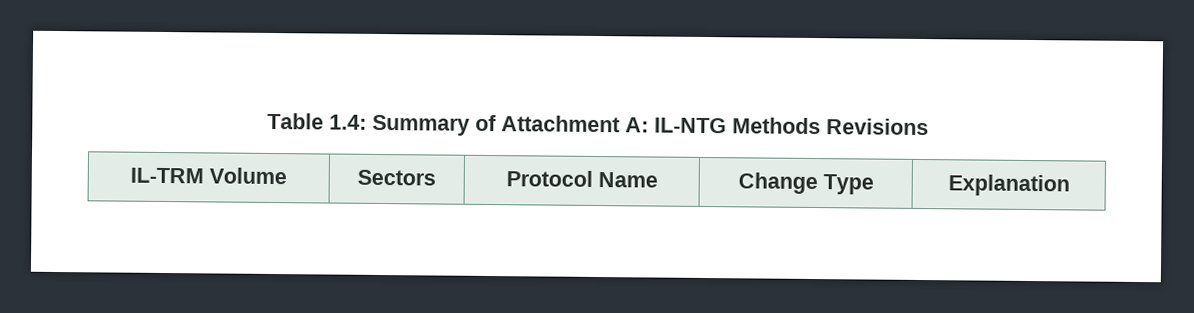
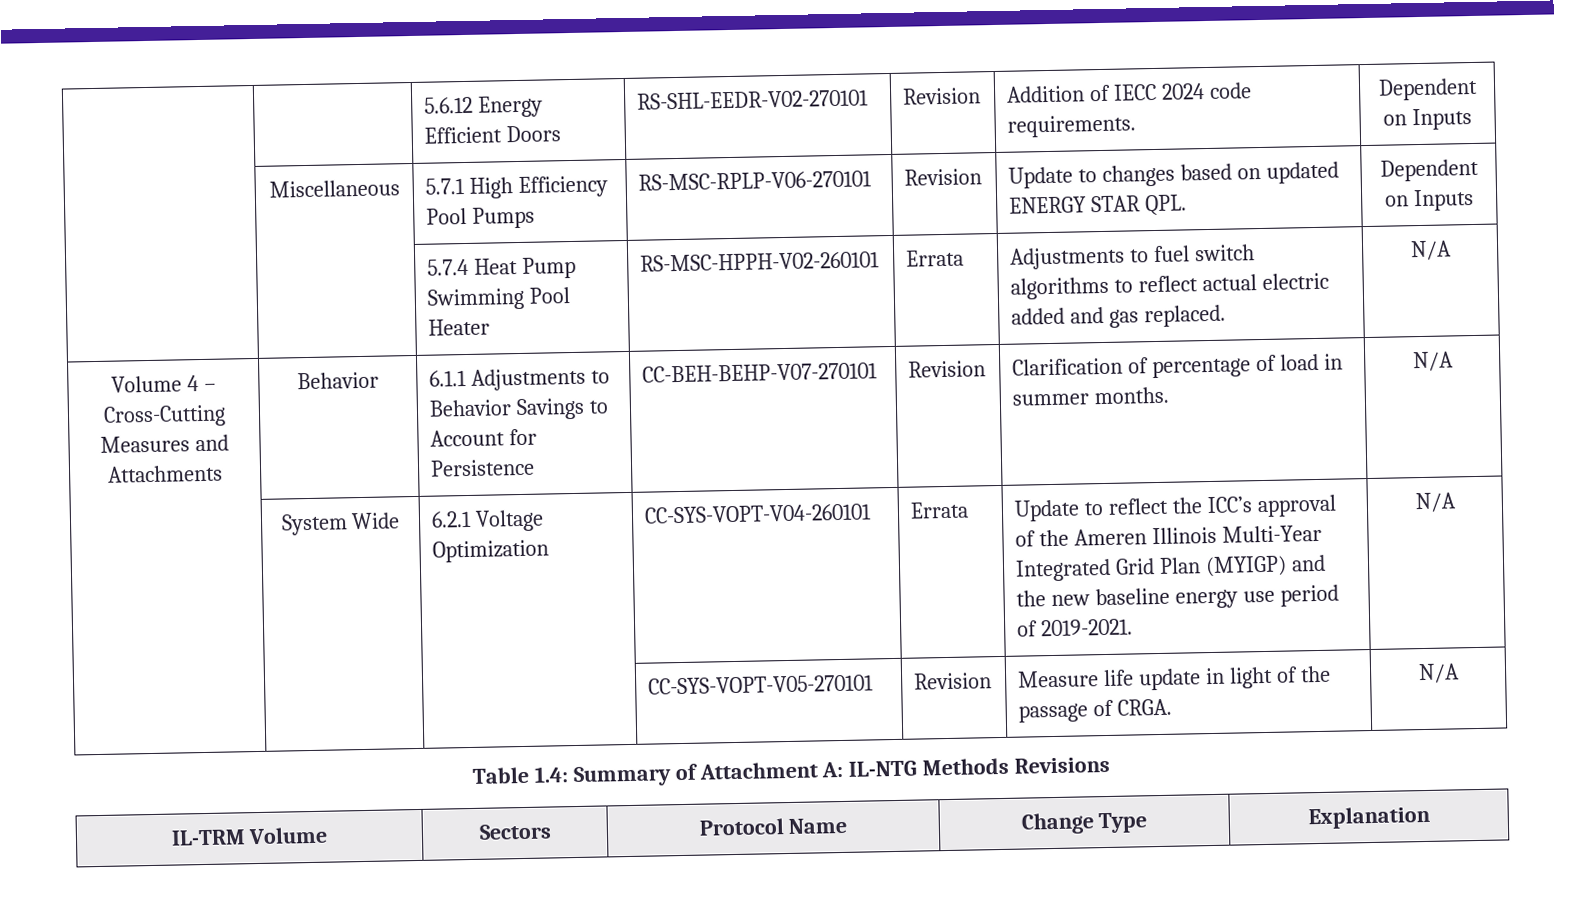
(266, 121) none -> [424,95,544,118] [424,125,562,144] [637,89,870,110] [902,87,982,105] [1006,82,1253,103] [1007,114,1137,138] [1377,77,1478,101] [1383,108,1472,131] [268,179,400,198] [425,175,609,199] [426,206,536,229] [638,170,873,191] [904,168,983,186] [1008,161,1339,189] [1009,194,1188,216] [1379,158,1479,182] [1385,188,1474,212] [427,256,577,279] [427,287,571,311] [428,318,491,336] [640,251,881,272] [906,249,965,267] [1010,244,1256,270] [1010,272,1330,300] [1011,304,1227,328] [1409,240,1452,261] [111,375,216,393] [102,404,226,428] [100,434,229,453] [107,464,223,483] [297,371,379,390] [429,367,611,391] [429,397,610,421] [430,428,538,447] [430,458,536,477] [642,362,879,383] [908,360,987,378] [1012,353,1343,379] [1012,386,1170,406] [1412,351,1454,372] [280,512,401,536] [431,509,545,532] [432,539,550,563] [644,503,873,524] [910,501,970,519] [1014,494,1337,522] [1015,524,1323,547] [1015,554,1327,582] [1016,584,1339,609] [1017,618,1134,637] [1414,492,1457,513] [648,674,875,695] [914,672,993,690] [1017,665,1331,691] [1018,698,1173,723] [1417,663,1460,684] | | 5.6.12 Energy Efficient Doors | RS-SHL-EEDR-V02-270101 | Revision | Addition of IECC 2024 code requirements. | Dependent on Inputs // | Miscellaneous | 5.7.1 High Efficiency Pool Pumps | RS-MSC-RPLP-V06-270101 | Revision | Update to changes based on updated ENERGY STAR QPL. | Dependent on Inputs // | | 5.7.4 Heat Pump Swimming Pool Heater | RS-MSC-HPPH-V02-260101 | Errata | Adjustments to fuel switch algorithms to reflect actual electric added and gas replaced. | N/A // Volume 4 – Cross-Cutting Measures and Attachments | Behavior | 6.1.1 Adjustments to Behavior Savings to Account for Persistence | CC-BEH-BEHP-V07-270101 | Revision | Clarification of percentage of load in summer months. | N/A // | System Wide | 6.2.1 Voltage Optimization | CC-SYS-VOPT-V04-260101 | Errata | Update to reflect the ICC’s approval of the Ameren Illinois Multi-Year Integrated Grid Plan (MYIGP) and the new baseline energy use period of 2019-2021. | N/A // | | | CC-SYS-VOPT-V05-270101 | Revision | Measure life update in light of the passage of CRGA. | N/A //

